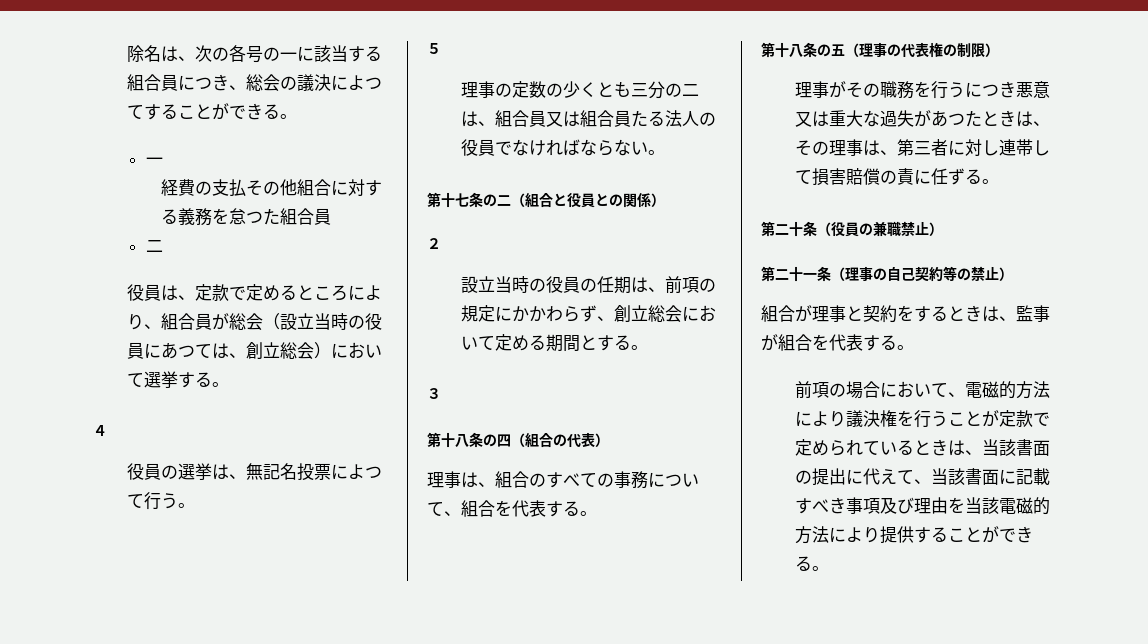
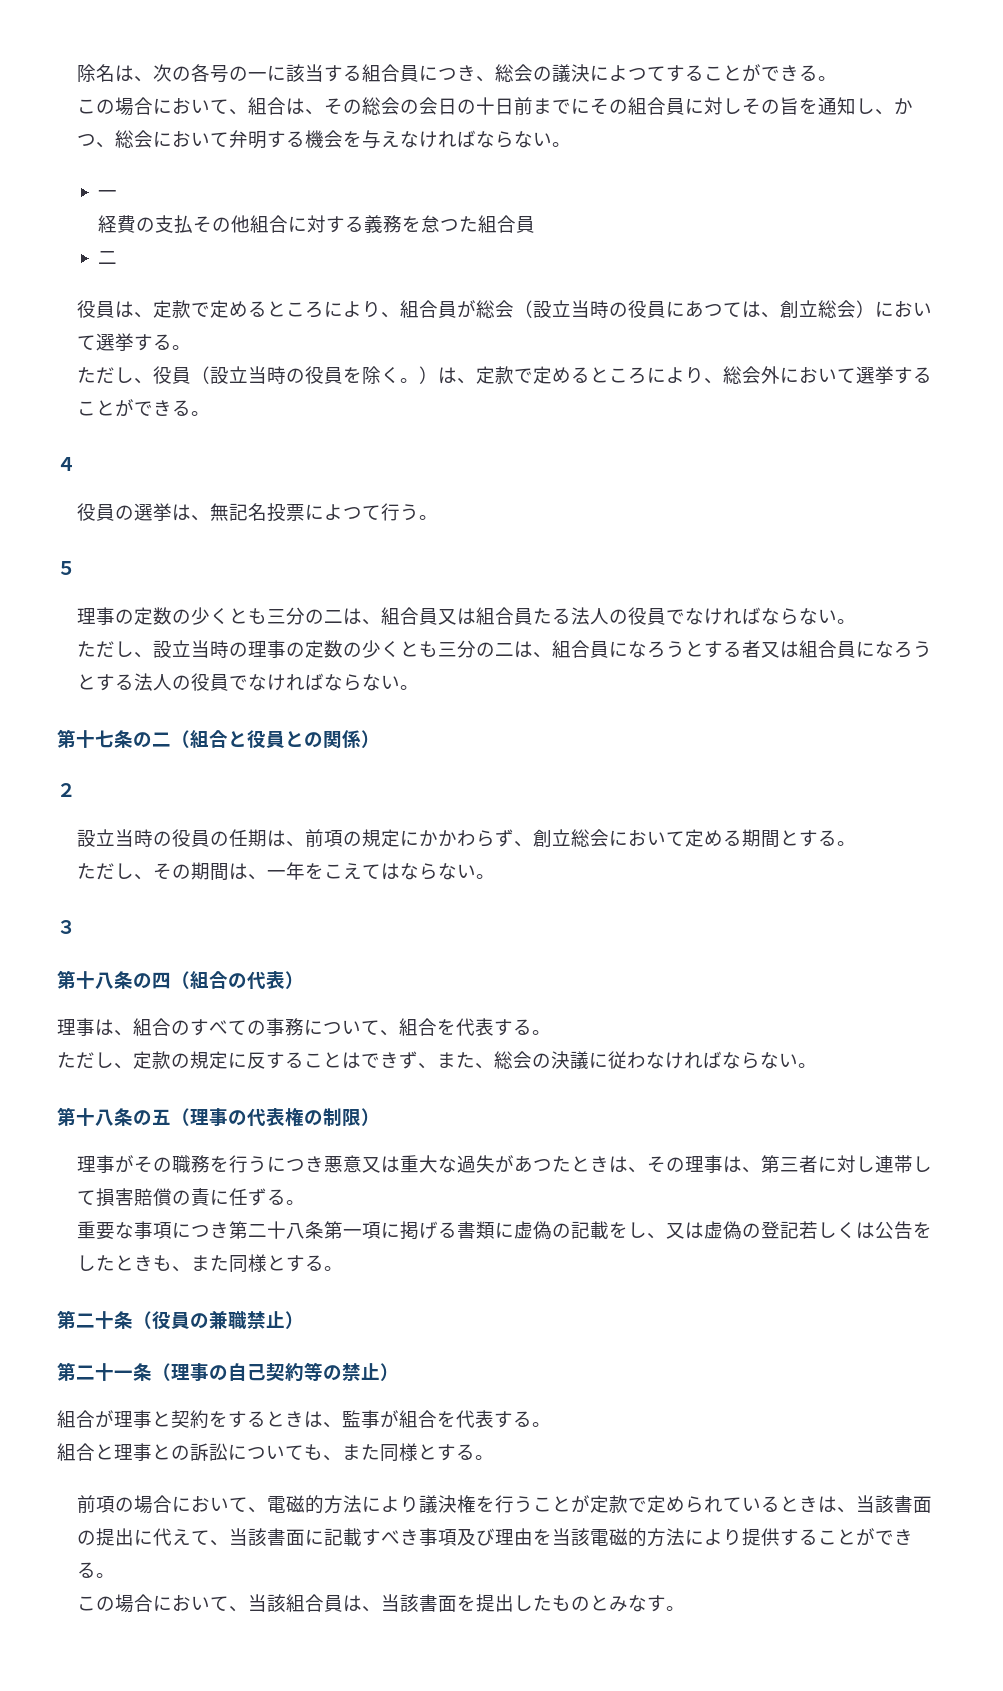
(297, 116) none -> [77,97,914,116] [77,130,572,149] // この場合において、組合は、その総会の会日の十日前までにその組合員に対しその旨を通知し、かつ、総会において弁明する機会を与えなければならない。
(229, 384) none -> [77,366,933,384] [77,399,211,417] // ただし、役員（設立当時の役員を除く。）は、定款で定めるところにより、総会外において選挙することができる。
(665, 152) none -> [77,640,933,658] [77,673,420,691] // ただし、設立当時の理事の定数の少くとも三分の二は、組合員になろうとする者又は組合員になろうとする法人の役員でなければならない。
(648, 347) none -> [77,862,496,881] // ただし、その期間は、一年をこえてはならない。
(597, 513) none -> [57,1051,817,1069] // ただし、定款の規定に反することはできず、また、総会の決議に従わなければならない。
(999, 181) none -> [77,1221,933,1240] [77,1254,344,1273] // 重要な事項につき第二十八条第一項に掲げる書類に虚偽の記載をし、又は虚偽の登記若しくは公告をしたときも、また同様とする。
(914, 347) none -> [57,1443,494,1462] // 組合と理事との訴訟についても、また同様とする。
(829, 568) none -> [77,1594,686,1613] // この場合において、当該組合員は、当該書面を提出したものとみなす。

